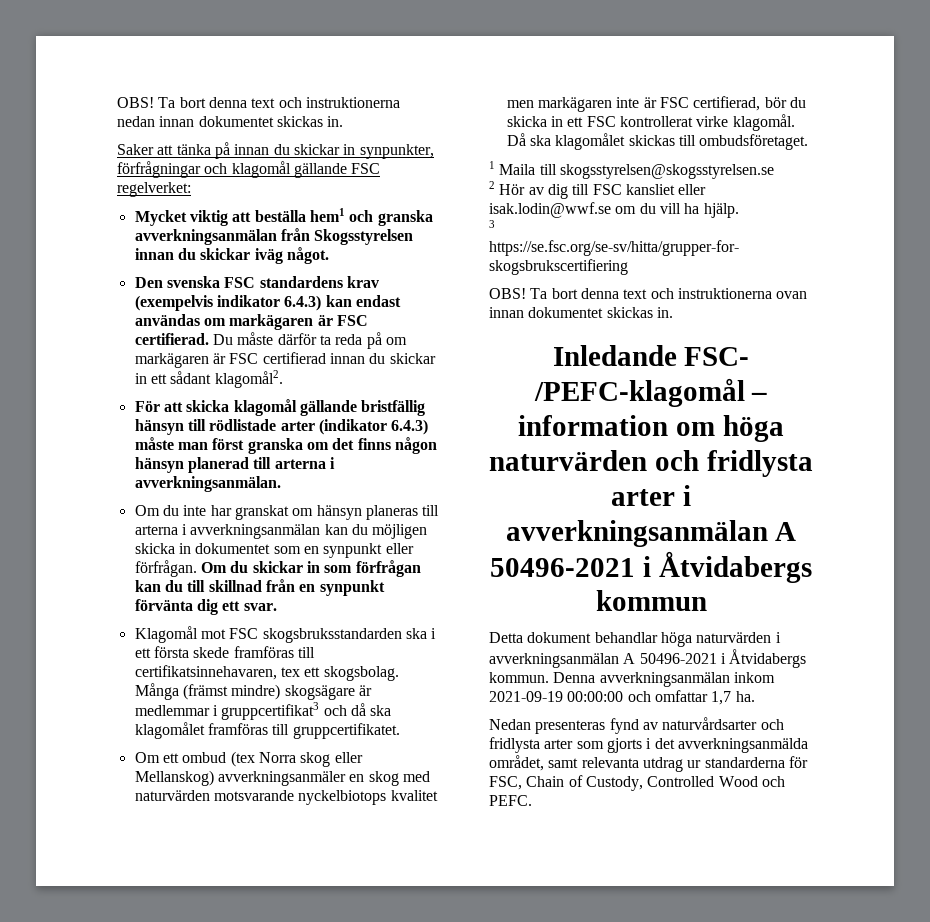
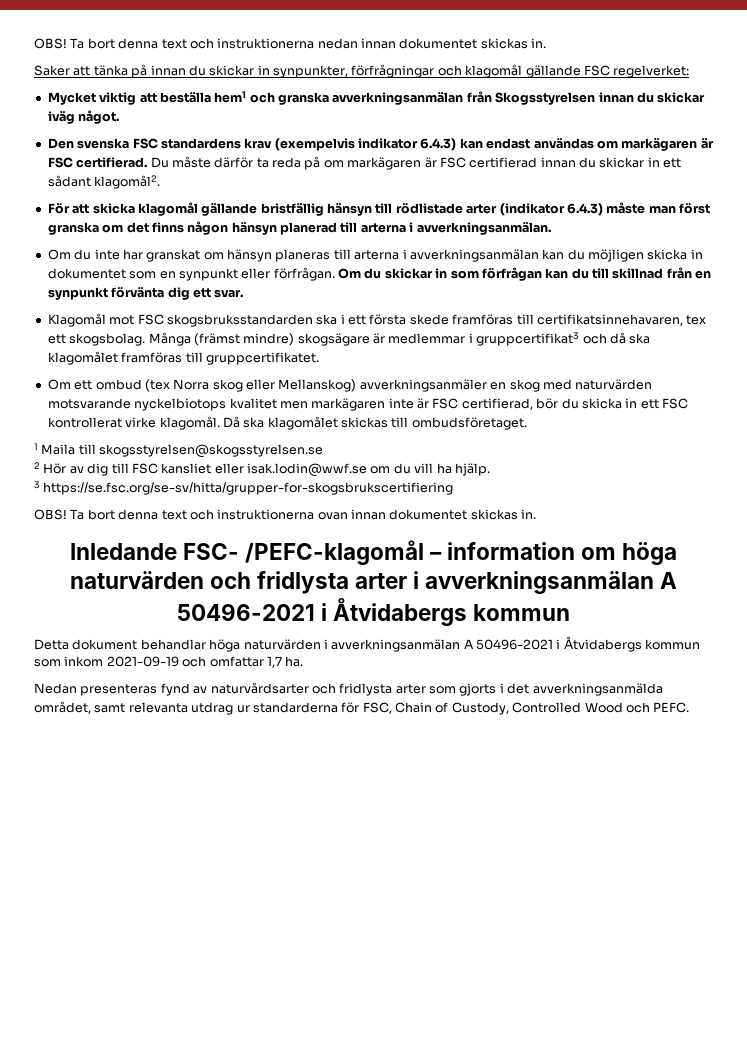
[489,672,730,687] kommun. Denna avverkningsanmälan -> [645,639,701,650] [34,659,61,667] kommun som
[567,691,624,702] 00:00:00 -> (179, 661) none

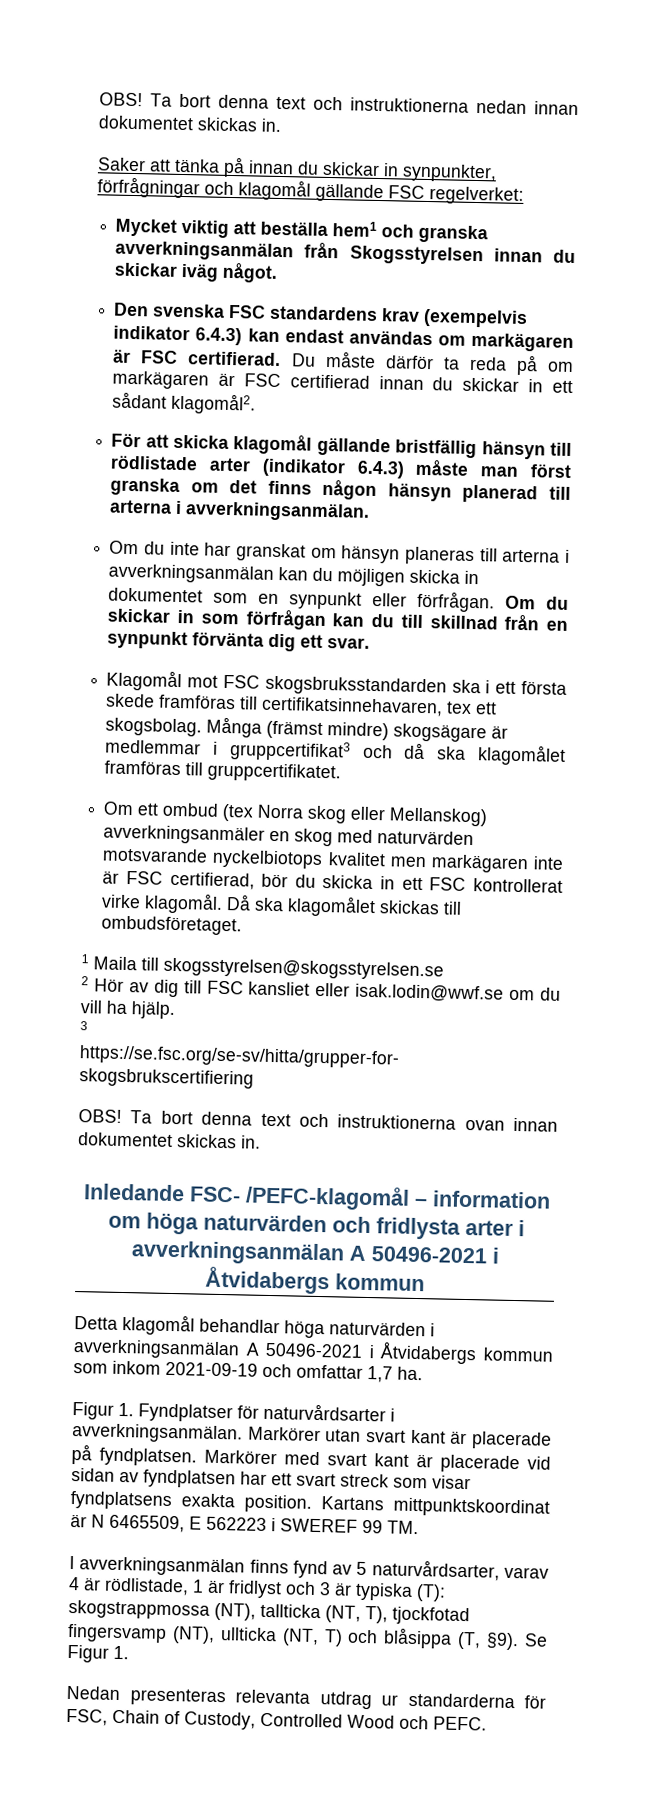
[72,639,138,650] dokument -> [122,1314,195,1336] klagomål
[34,682,663,696] [34,701,126,714] Nedan presenteras fynd av naturvårdsarter och fridlysta arter som gjorts i det avverkningsanmälda området, samt -> [72,1402,395,1423] [72,1423,552,1450] [71,1443,551,1474] [71,1467,471,1490] [70,1490,550,1518] [70,1513,419,1535] [69,1555,549,1581] [68,1576,446,1602] [68,1599,470,1626] [67,1623,549,1651] [67,1644,129,1663] [66,1685,226,1707] Figur 1. Fyndplatser för naturvårdsarter i avverkningsanmälan. Markörer utan svart kant är placerade på fyndplatsen. Markörer med svart kant är placerade vid sidan av fyndplatsen har ett svart streck som visar fyndplatsens exakta position. Kartans mittpunktskoordinat är N 6465509, E 562223 i SWEREF 99 TM. // I avverkningsanmälan finns fynd av 5 naturvårdsarter, varav 4 är rödlistade, 1 är fridlyst och 3 är typiska (T): skogstrappmossa (NT), tallticka (NT, T), tjockfotad fingersvamp (NT), ullticka (NT, T) och blåsippa (T, §9). Se Figur 1. // Nedan presenteras

